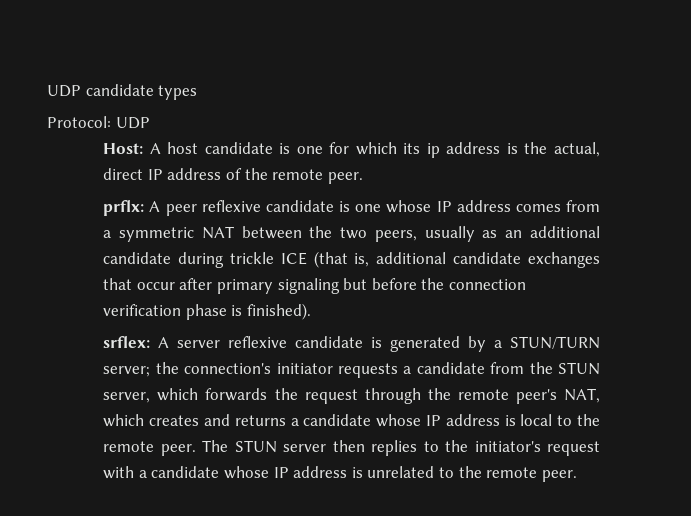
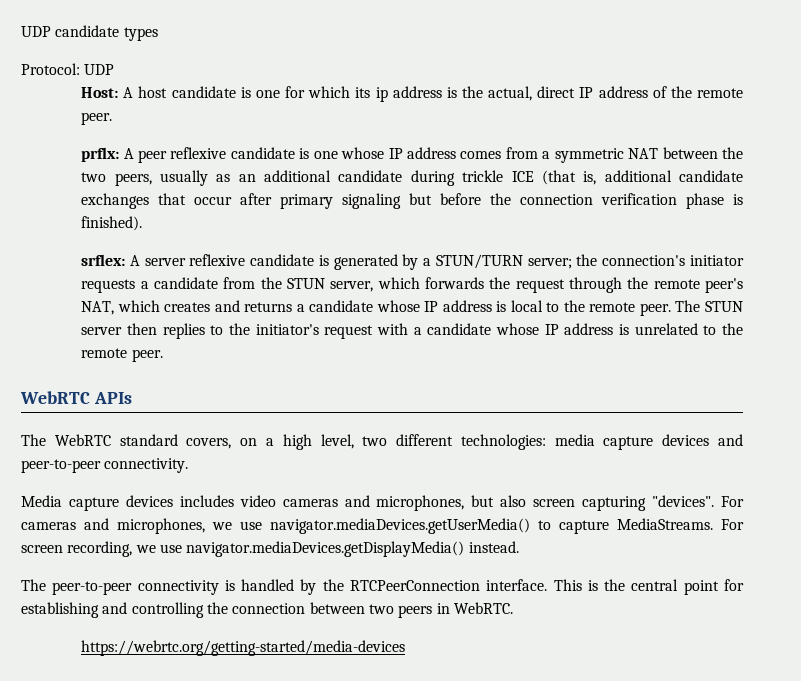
(577, 476) none -> [20,391,132,404] [21,434,744,450] [21,458,189,473] [21,495,744,511] [21,518,744,534] [21,541,519,557] [21,579,745,595] [21,602,513,618] [81,640,406,656] // WebRTC APIs // The WebRTC standard covers, on a high level, two different technologies: media capture devices and peer-to-peer connectivity. // Media capture devices includes video cameras and microphones, but also screen capturing "devices". For cameras and microphones, we use navigator.mediaDevices.getUserMedia() to capture MediaStreams. For screen recording, we use navigator.mediaDevices.getDisplayMedia() instead. // The peer-to-peer connectivity is handled by the RTCPeerConnection interface. This is the central point for establishing and controlling the connection between two peers in WebRTC. // https://webrtc.org/getting-started/media-devices

